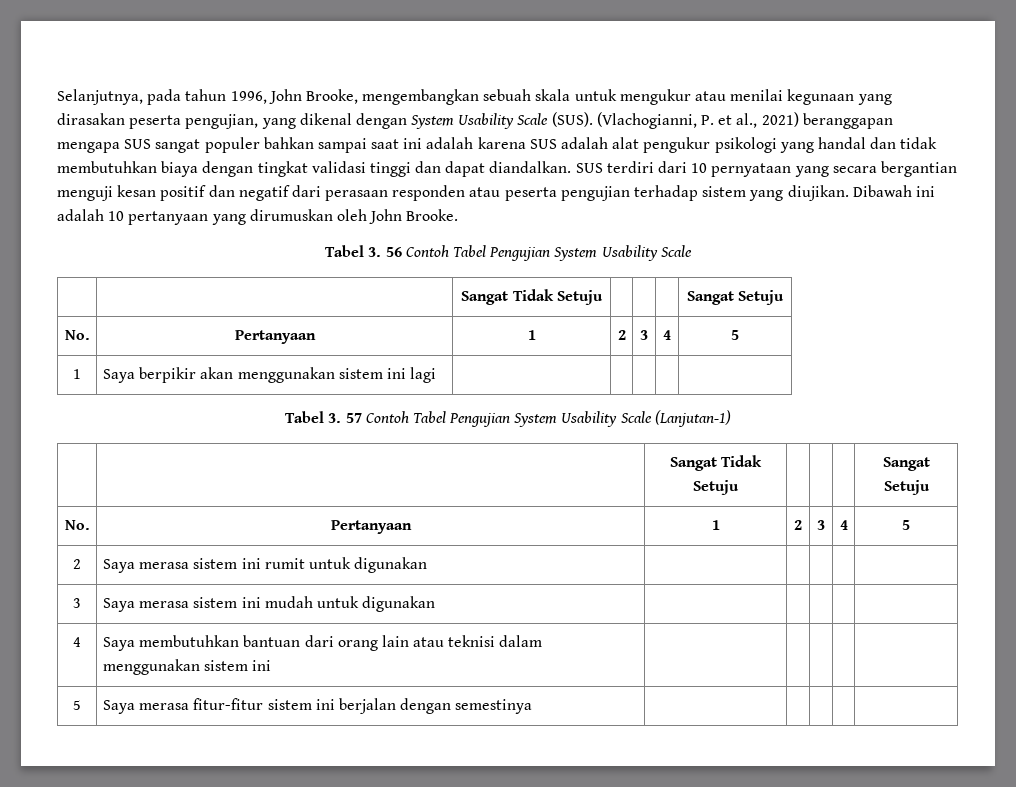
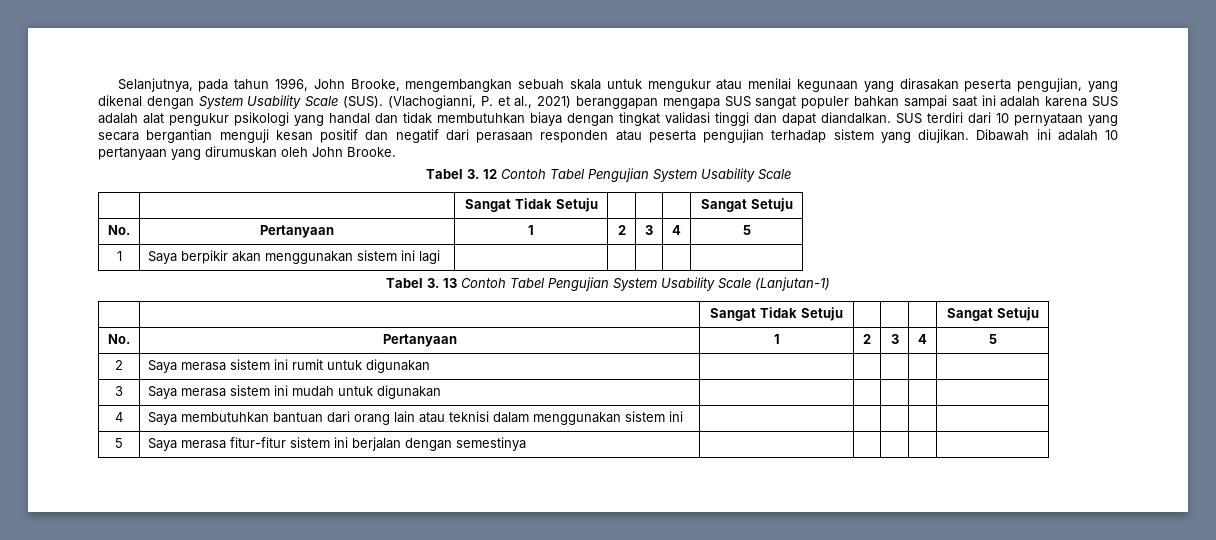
[385,247,402,257] 56 -> [482,169,497,179] 12
[345,413,362,423] 57 -> [443,278,457,288] 13

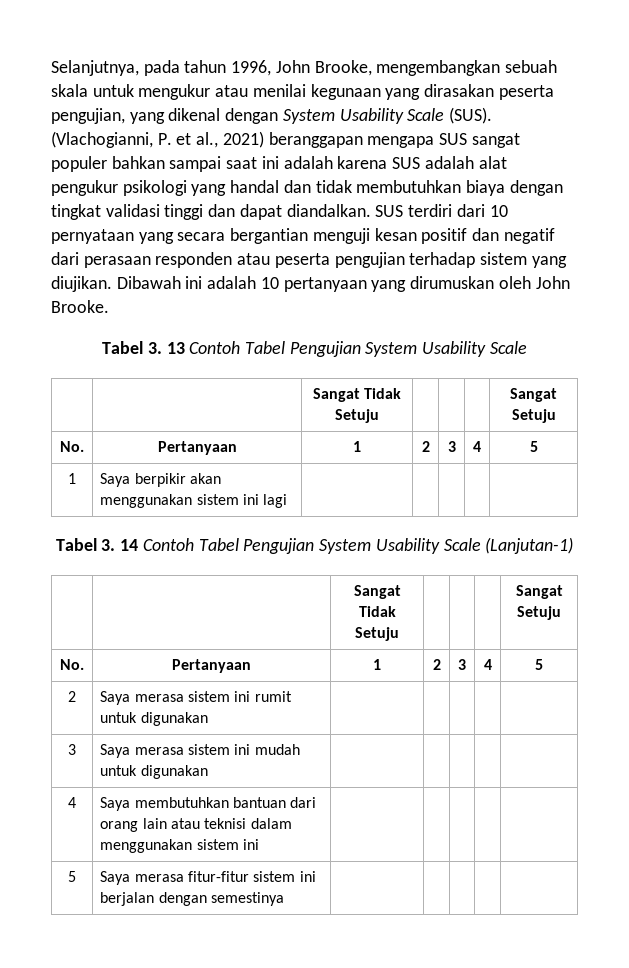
[482,169,497,179] 12 -> [166,342,185,354] 13
[443,278,457,288] 13 -> [120,539,139,551] 14

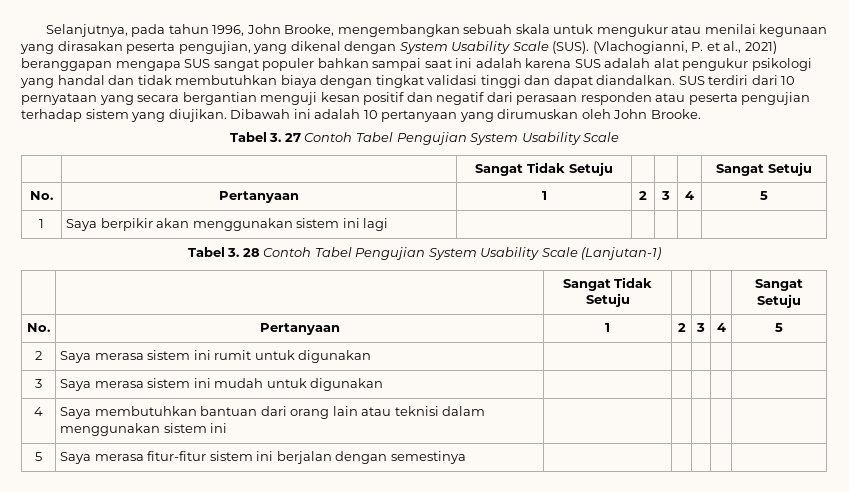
[166,342,185,354] 13 -> [284,133,301,142] 27
[120,539,139,551] 14 -> [242,248,260,257] 28

